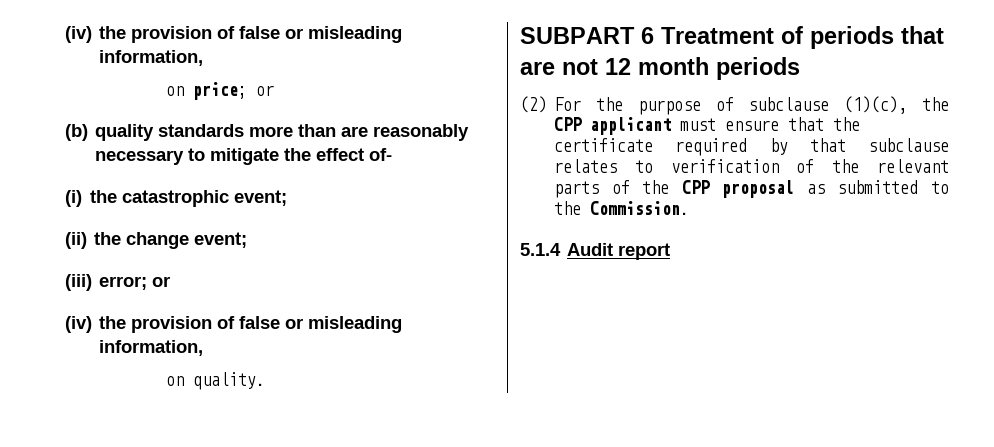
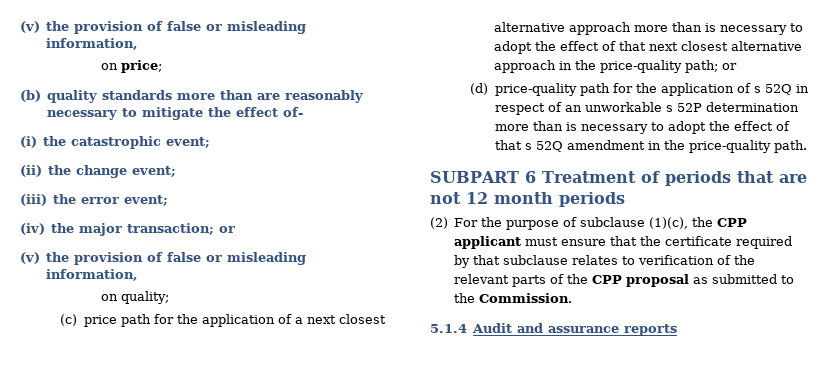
[65,26,92,43] (iv) -> [20,21,40,33] (v)
[255,85,274,96] or -> (162, 66) none
[99,276,170,290] [65,316,402,333] [99,340,203,356] [165,372,265,390] error; or // (iv) the provision of false or misleading information, // on quality. -> [53,194,169,206] [20,223,236,236] [20,252,307,265] [46,269,139,281] [100,291,169,304] [60,314,386,327] [493,22,803,35] [493,41,802,54] [493,60,737,73] [470,83,809,96] [494,102,799,115] [494,121,790,134] [494,140,807,153] the error event; // (iv) the major transaction; or // (v) the provision of false or misleading information, // on quality; // (c) price path for the application of a next closest alternative approach more than is necessary to adopt the effect of that next closest alternative approach in the price-quality path; or // (d) price-quality path for the application of s 52Q in respect of an unworkable s 52P determination more than is necessary to adopt the effect of that s 52Q amendment in the price-quality path.
[618,243,670,260] report -> [517,323,678,336] and assurance reports

